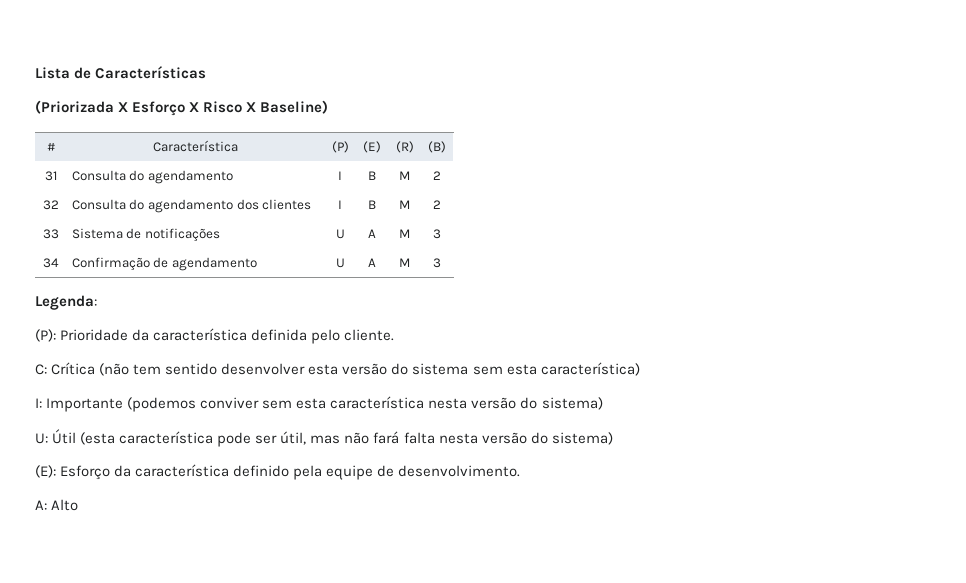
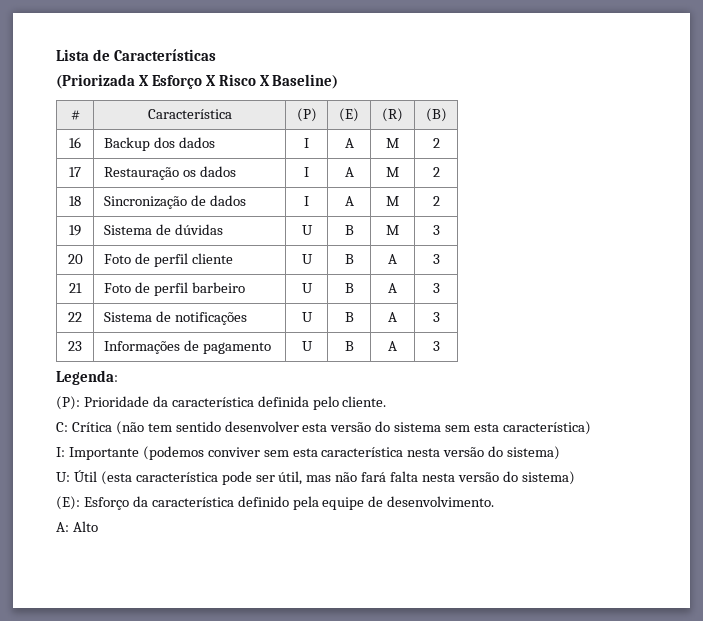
[44,171,57,181] [71,170,234,184] [338,171,342,180] [368,171,376,180] [399,171,410,180] [433,171,441,180] [42,200,59,210] [71,199,312,213] [338,200,342,209] [368,200,376,209] [399,200,410,209] [433,200,441,209] [42,229,59,239] 31 | Consulta do agendamento | I | B | M | 2 // 32 | Consulta do agendamento dos clientes | I | B | M | 2 // 33 -> [69,137,81,148] [103,137,215,151] [304,138,309,148] [344,138,354,148] [386,138,399,148] [432,138,440,148] [69,167,81,177] [103,166,236,180] [304,167,309,177] [344,167,354,177] [386,167,399,177] [432,167,440,177] [69,196,81,206] [103,195,246,209] [304,196,309,206] [344,196,354,206] [386,196,399,206] [432,196,440,206] [69,225,81,236] [103,224,223,235] [301,225,313,235] [344,225,354,235] [386,225,399,235] [432,225,440,235] [67,254,83,264] [103,253,233,267] [301,254,313,264] [344,254,354,264] [388,254,397,264] [432,254,440,264] [69,283,82,293] [103,282,245,296] [301,283,313,293] [344,283,354,293] [388,283,397,293] [432,283,440,293] [68,312,82,322] 16 | Backup dos dados | I | A | M | 2 // 17 | Restauração os dados | I | A | M | 2 // 18 | Sincronização de dados | I | A | M | 2 // 19 | Sistema de dúvidas | U | B | M | 3 // 20 | Foto de perfil cliente | U | B | A | 3 // 21 | Foto de perfil barbeiro | U | B | A | 3 // 22
[368,229,376,238] [399,229,410,238] [433,229,441,239] [42,258,59,268] [71,257,258,271] [335,258,345,268] [368,258,376,267] [399,258,410,267] | A | M | 3 // 34 | Confirmação de agendamento | U | A | M -> [344,312,354,322] [388,312,397,322] [432,312,440,322] [68,341,82,351] [103,340,271,354] [301,341,313,351] [344,341,354,351] [388,341,397,351] | B | A | 3 // 23 | Informações de pagamento | U | B | A

